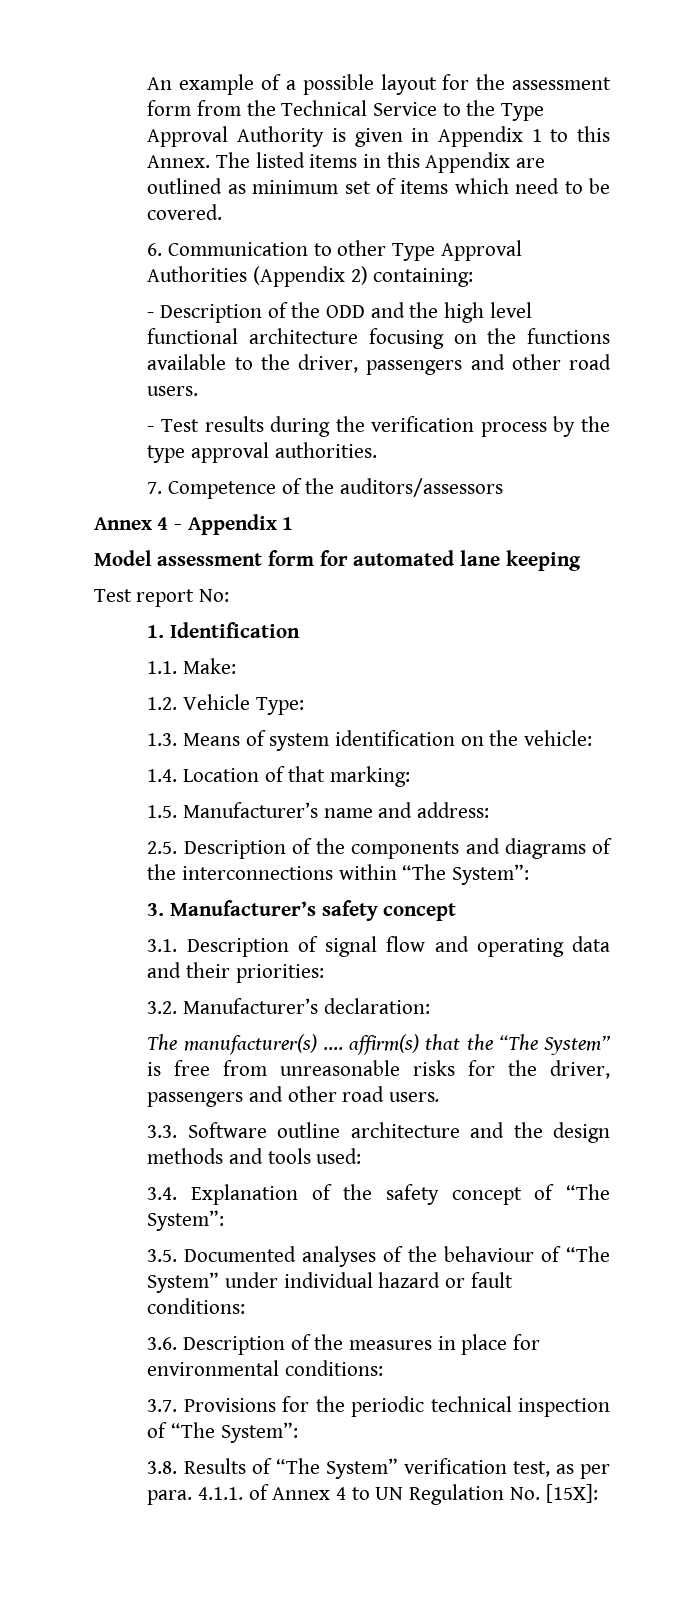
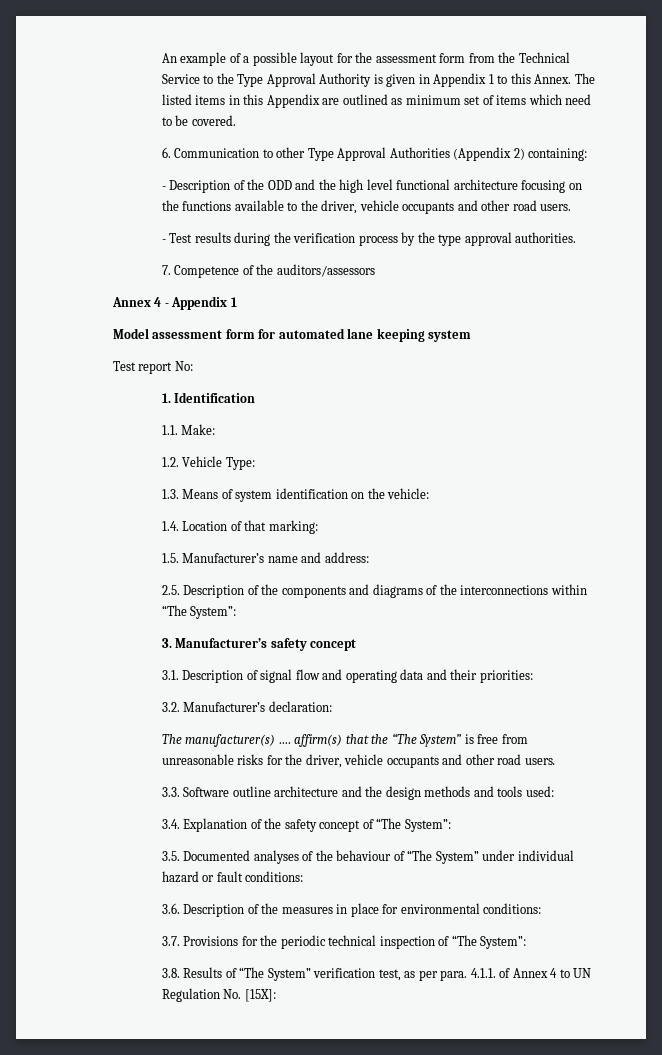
[366,360,463,375] passengers -> [359,200,455,214] vehicle occupants
(581, 560) none -> [428,330,472,342] system
[147,1092,244,1107] passengers -> [344,754,439,768] vehicle occupants

